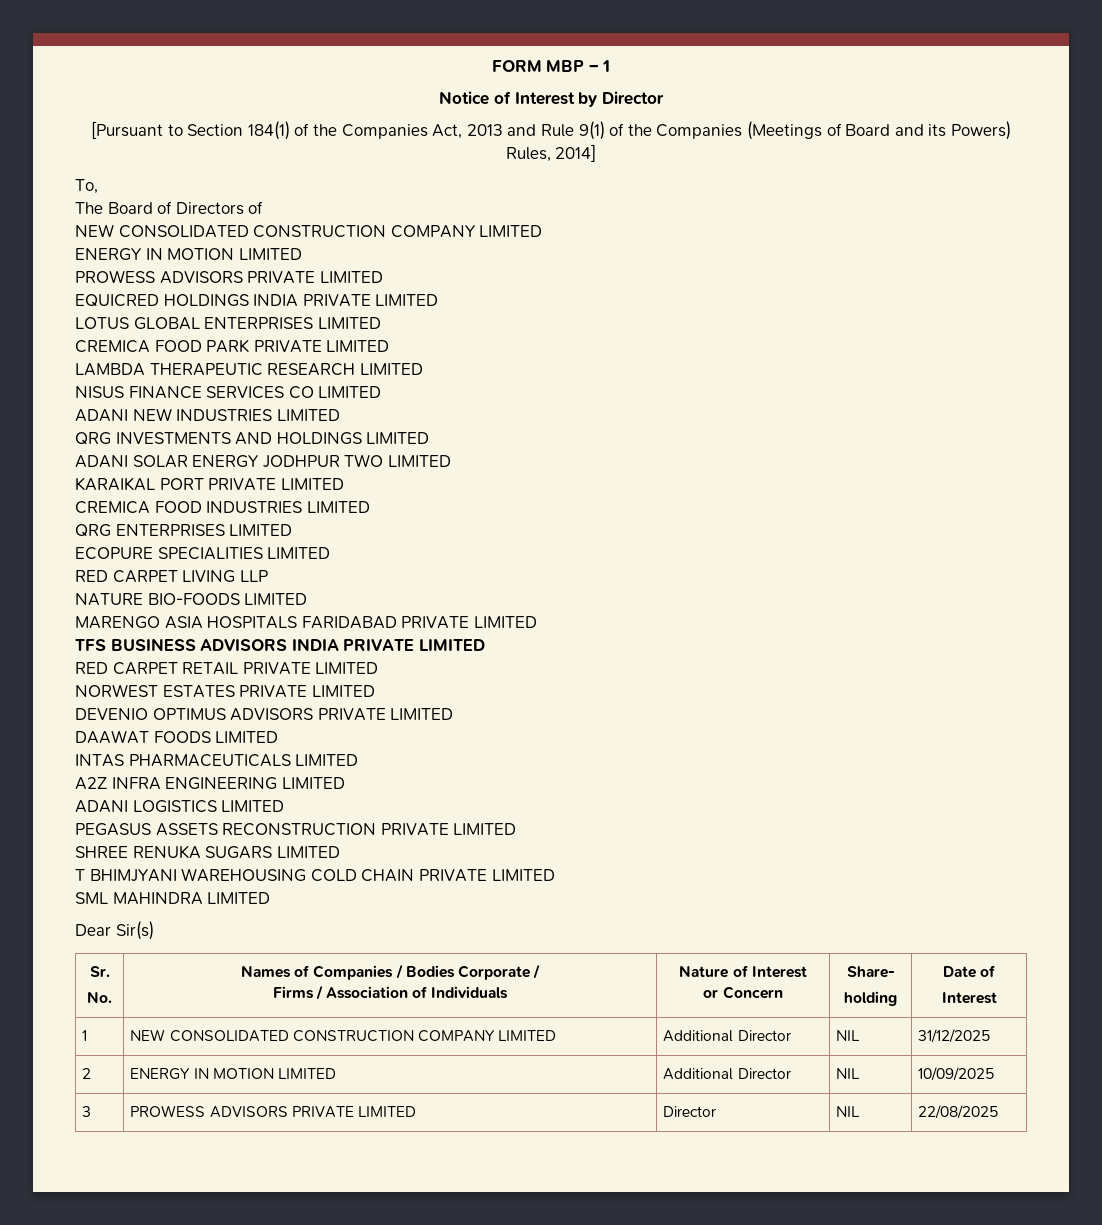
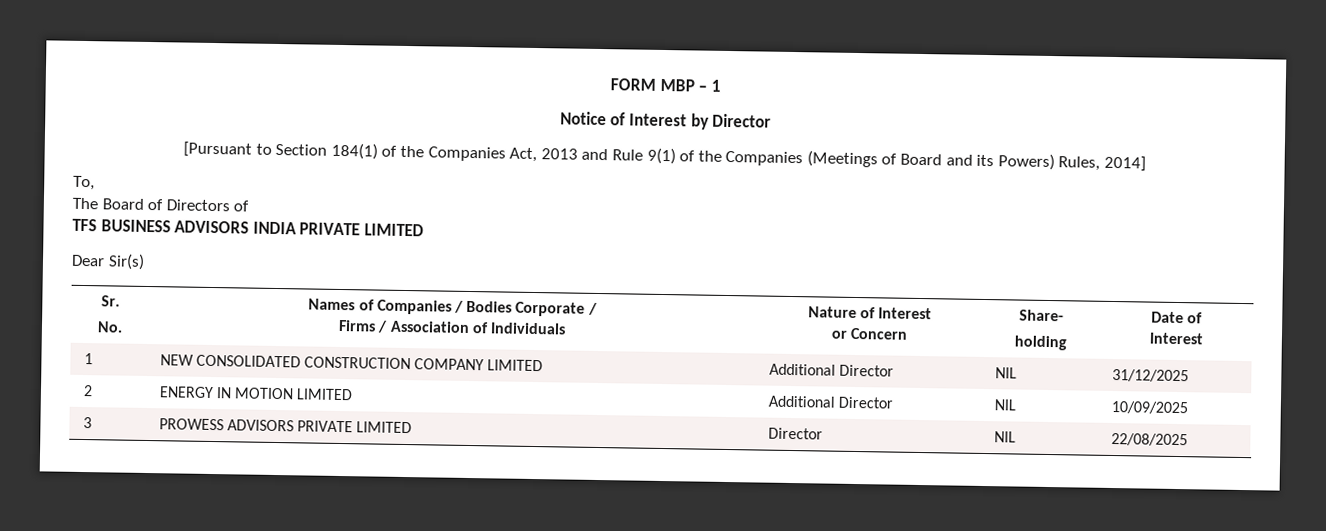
[75,224,543,238] [75,248,302,261] [75,270,383,284] [75,294,439,307] [75,317,381,330] [75,339,390,353] [75,363,423,376] [75,386,382,399] [75,408,340,422] [75,432,430,445] [75,454,451,468] [75,477,344,491] [75,501,370,514] [75,524,293,537] [75,547,331,560] [75,570,268,583] [75,593,308,606] [75,616,537,629] // NEW CONSOLIDATED CONSTRUCTION COMPANY LIMITED // ENERGY IN MOTION LIMITED // PROWESS ADVISORS PRIVATE LIMITED // EQUICRED HOLDINGS INDIA PRIVATE LIMITED // LOTUS GLOBAL ENTERPRISES LIMITED // CREMICA FOOD PARK PRIVATE LIMITED // LAMBDA THERAPEUTIC RESEARCH LIMITED // NISUS FINANCE SERVICES CO LIMITED // ADANI NEW INDUSTRIES LIMITED // QRG INVESTMENTS AND HOLDINGS LIMITED // ADANI SOLAR ENERGY JODHPUR TWO LIMITED // KARAIKAL PORT PRIVATE LIMITED // CREMICA FOOD INDUSTRIES LIMITED // QRG ENTERPRISES LIMITED // ECOPURE SPECIALITIES LIMITED // RED CARPET LIVING LLP // NATURE BIO-FOODS LIMITED // MARENGO ASIA HOSPITALS FARIDABAD PRIVATE LIMITED -> (250, 206) none
[75,662,379,675] [75,684,375,698] [75,708,454,721] [75,730,279,744] [75,754,359,767] [75,777,345,790] [75,800,285,813] [75,823,517,836] [75,845,340,859] [75,868,555,882] [75,892,271,905] // RED CARPET RETAIL PRIVATE LIMITED // NORWEST ESTATES PRIVATE LIMITED // DEVENIO OPTIMUS ADVISORS PRIVATE LIMITED // DAAWAT FOODS LIMITED // INTAS PHARMACEUTICALS LIMITED // A2Z INFRA ENGINEERING LIMITED // ADANI LOGISTICS LIMITED // PEGASUS ASSETS RECONSTRUCTION PRIVATE LIMITED // SHREE RENUKA SUGARS LIMITED // T BHIMJYANI WAREHOUSING COLD CHAIN PRIVATE LIMITED // SML MAHINDRA LIMITED -> (424, 230) none

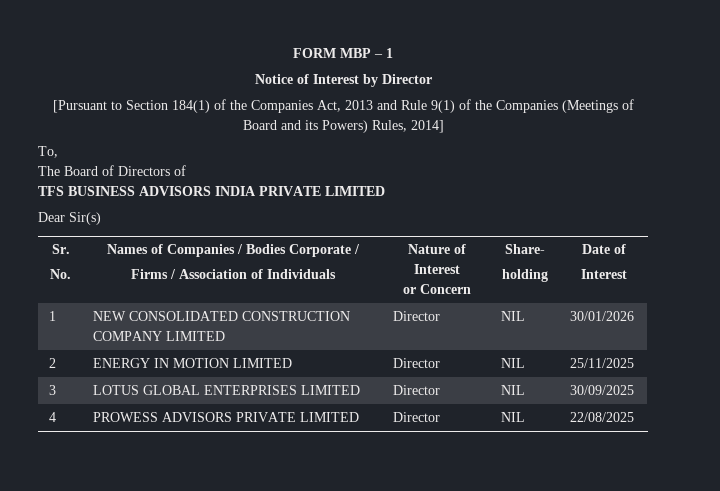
[768,363,894,377] [994,367,1017,379] [1111,368,1189,383] Additional Director | NIL | 31/12/2025 -> [393,311,441,321] [501,311,526,321] [570,311,635,321] Director | NIL | 30/01/2026
[767,395,893,409] [993,399,1016,411] [1110,400,1188,415] Additional Director | NIL | 10/09/2025 -> [393,358,441,368] [501,358,526,368] [570,358,635,368] Director | NIL | 25/11/2025
(92, 423) none -> [93,385,361,395] [393,385,441,395] [501,385,526,395] [570,385,635,395] [49,412,57,422] | LOTUS GLOBAL ENTERPRISES LIMITED | Director | NIL | 30/09/2025 // 4

